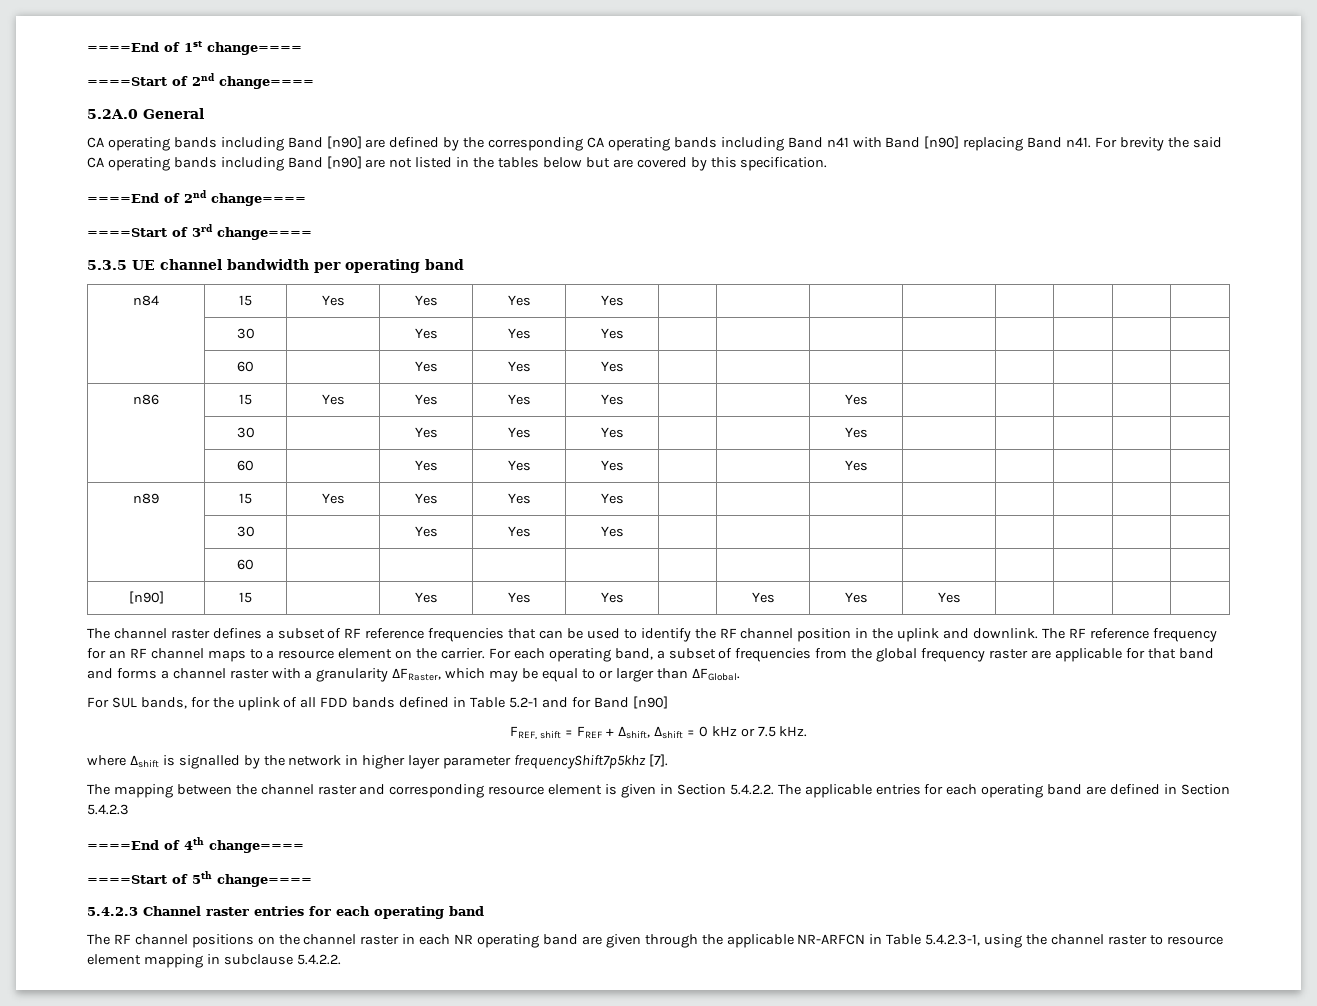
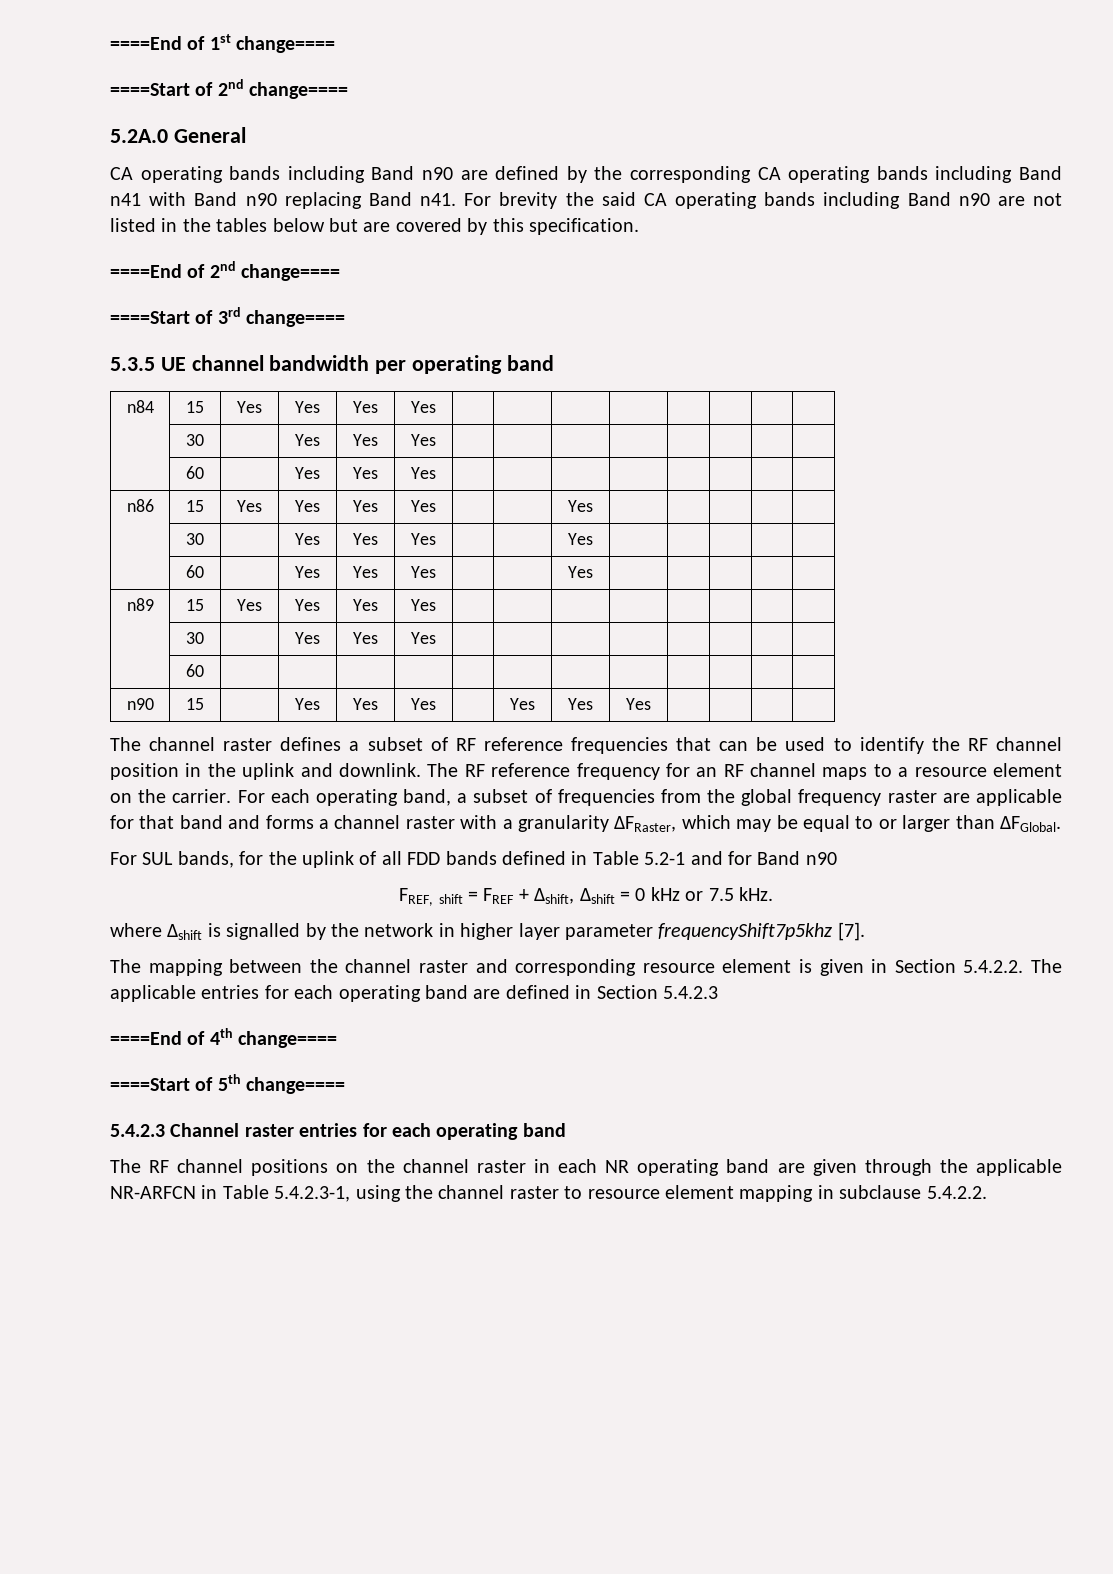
[326,136,362,149] [n90] -> [422,167,453,180] n90
[924,136,960,149] [n90] -> [245,193,277,206] n90
[326,156,362,169] [n90] -> [958,193,990,206] n90
[128,591,164,604] [n90] -> [126,698,154,710] n90
[632,696,668,709] [n90] -> [805,852,837,865] n90

